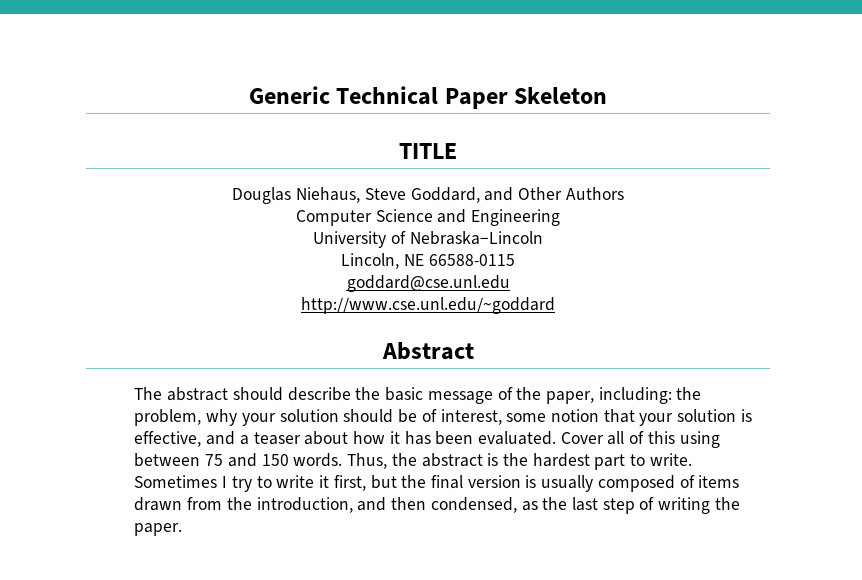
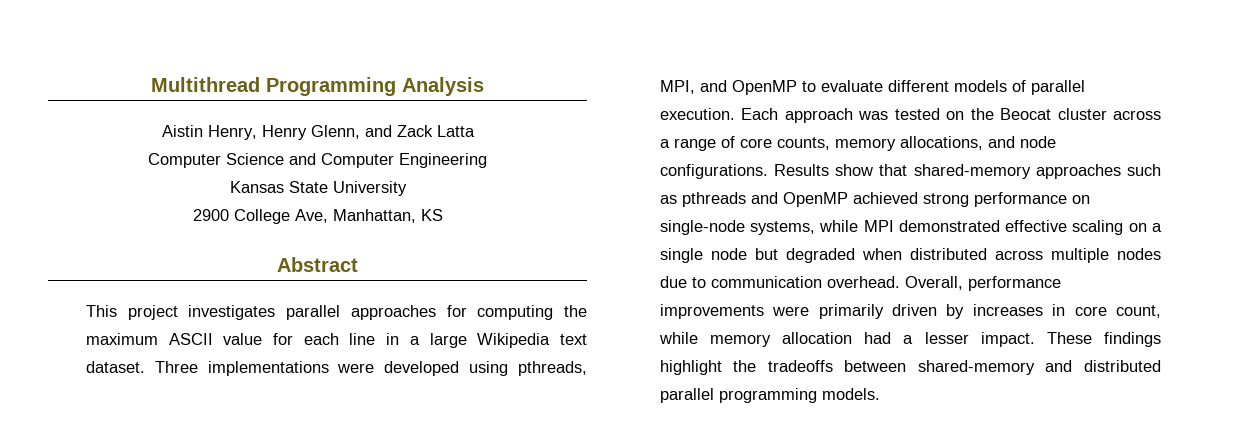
[248,86,608,109] [399,143,457,159] [232,187,624,204] Generic Technical Paper Skeleton // TITLE // Douglas Niehaus, Steve Goddard, and Other Authors -> [151,77,484,96] [161,125,475,140] Multithread Programming Analysis // Aistin Henry, Henry Glenn, and Zack Latta
(467, 216) none -> [321,153,394,168] Computer
(561, 217) none -> [229,181,328,193] Kansas State
[391,231,543,245] [341,253,515,269] [346,275,510,292] [301,297,555,314] [381,342,474,360] [134,387,702,404] [134,409,752,426] [134,431,720,448] [134,453,692,470] [134,475,740,492] [134,497,740,514] [134,523,183,536] of Nebraska−Lincoln // Lincoln, NE 66588-0115 // goddard@cse.unl.edu // http://www.cse.unl.edu/~goddard // Abstract // The abstract should describe the basic message of the paper, including: the problem, why your solution should be of interest, some notion that your solution is effective, and a teaser about how it has been evaluated. Cover all of this using between 75 and 150 words. Thus, the abstract is the hardest part to write. Sometimes I try to write it first, but the final version is usually composed of items drawn from the introduction, and then condensed, as the last step of writing the paper. -> [192,209,443,224] [277,257,358,272] [85,305,587,320] [85,333,587,348] [85,361,587,376] [659,80,1085,95] [659,108,1161,123] [659,136,1056,151] [659,164,1161,179] [659,192,1090,207] [659,220,1162,235] [659,248,1161,263] [659,276,1061,291] [659,304,1161,319] [658,332,1161,347] [659,360,1161,375] [659,388,880,403] // 2900 College Ave, Manhattan, KS // Abstract // This project investigates parallel approaches for computing the maximum ASCII value for each line in a large Wikipedia text dataset. Three implementations were developed using pthreads, MPI, and OpenMP to evaluate different models of parallel execution. Each approach was tested on the Beocat cluster across a range of core counts, memory allocations, and node configurations. Results show that shared-memory approaches such as pthreads and OpenMP achieved strong performance on single-node systems, while MPI demonstrated effective scaling on a single node but degraded when distributed across multiple nodes due to communication overhead. Overall, performance improvements were primarily driven by increases in core count, while memory allocation had a lesser impact. These findings highlight the tradeoffs between shared-memory and distributed parallel programming models.

